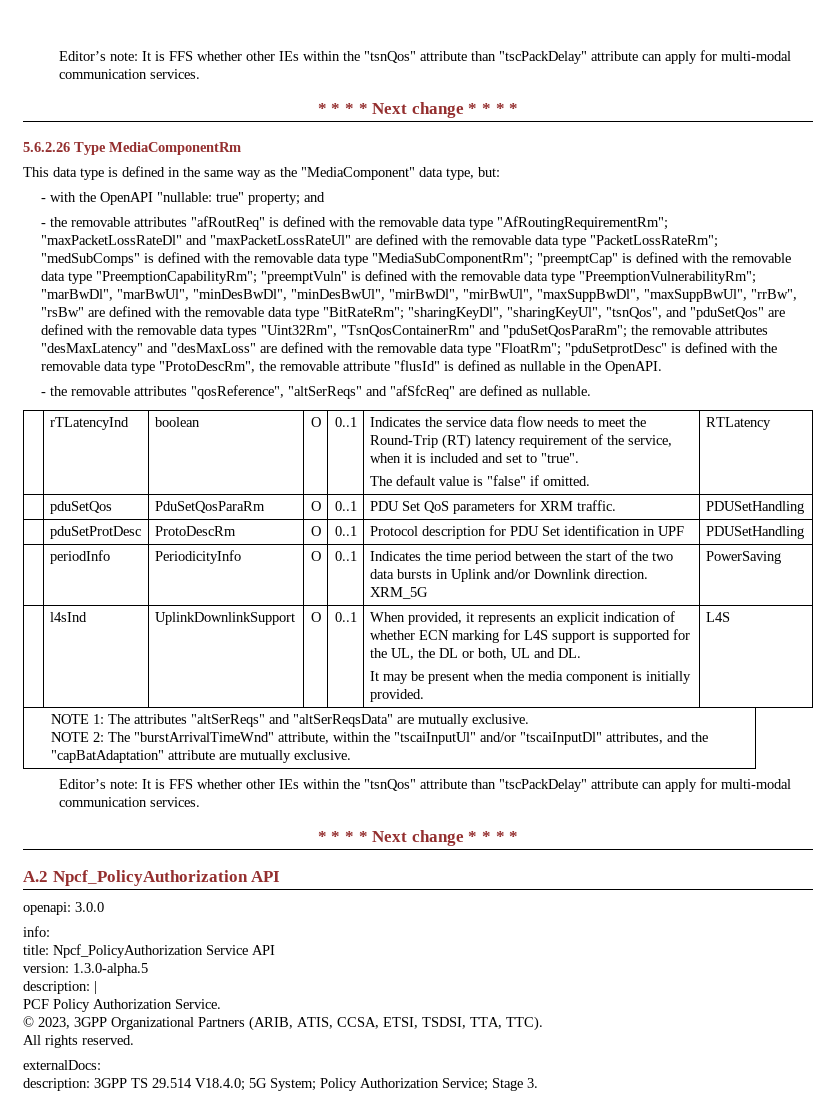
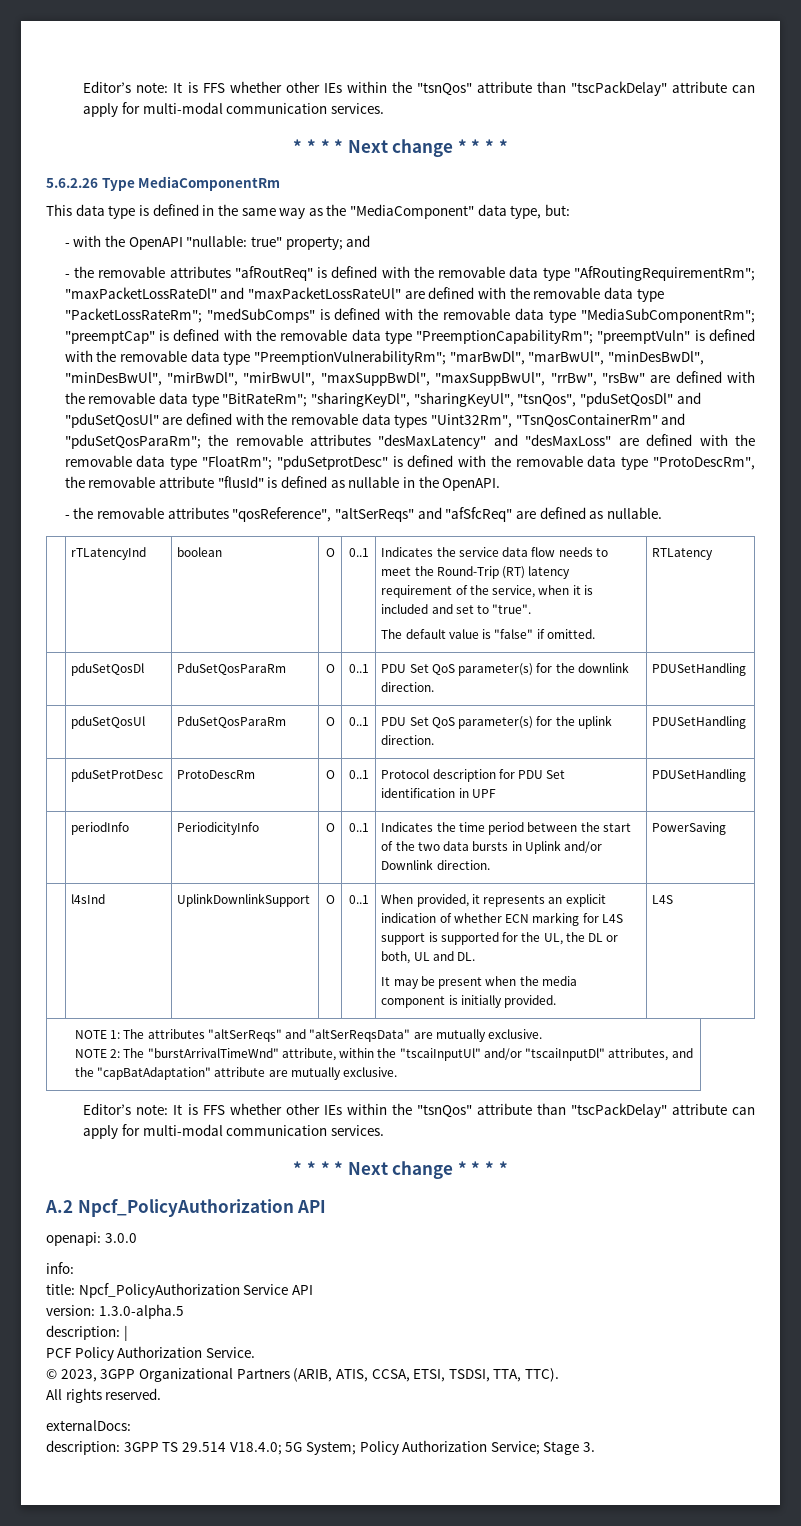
[666,307,765,320] and "pduSetQos" -> [579,392,701,407] [64,413,159,428] "pduSetQosDl" and "pduSetQosUl"
[49,501,112,514] [154,501,265,513] [310,501,321,511] [334,501,357,511] [369,500,616,514] pduSetQos | PduSetQosParaRm | O | 0..1 | PDU Set QoS parameters for XRM traffic. -> [71,663,145,676] [177,663,287,675] [325,664,335,673] [348,664,369,673] [381,662,629,676] [381,682,435,692] [652,663,747,676] [71,716,146,729] [177,716,287,728] [325,717,335,726] [348,717,369,726] [381,715,612,729] [381,735,435,745] pduSetQosDl | PduSetQosParaRm | O | 0..1 | PDU Set QoS parameter(s) for the downlink direction. | PDUSetHandling // | pduSetQosUl | PduSetQosParaRm | O | 0..1 | PDU Set QoS parameter(s) for the uplink direction.
[369,587,428,599] XRM_5G -> (490, 865) none

